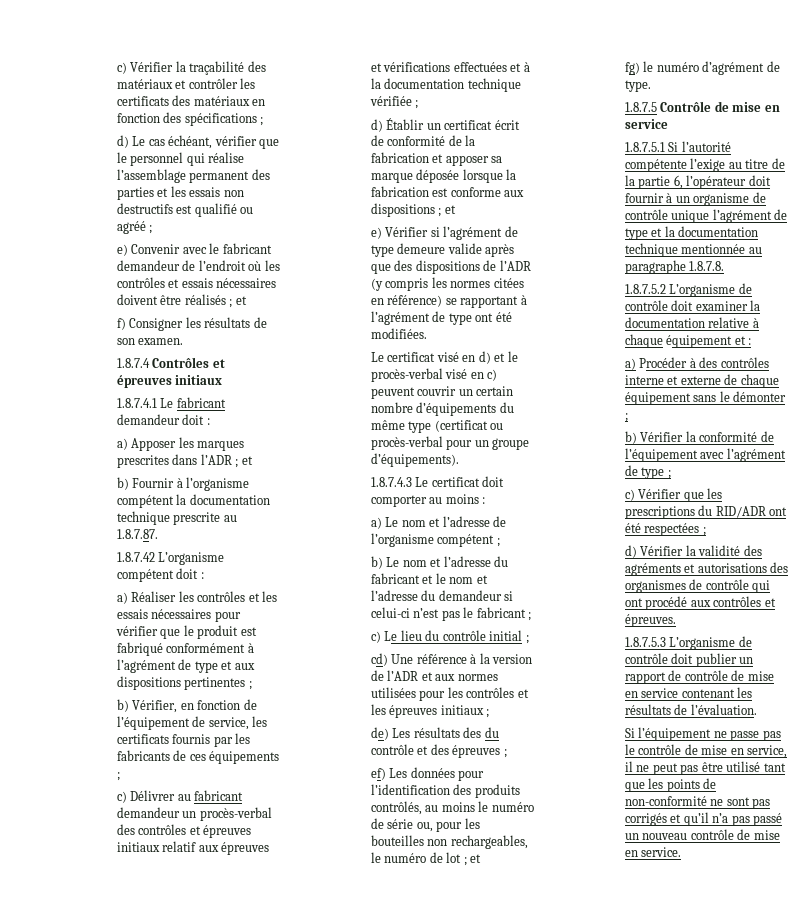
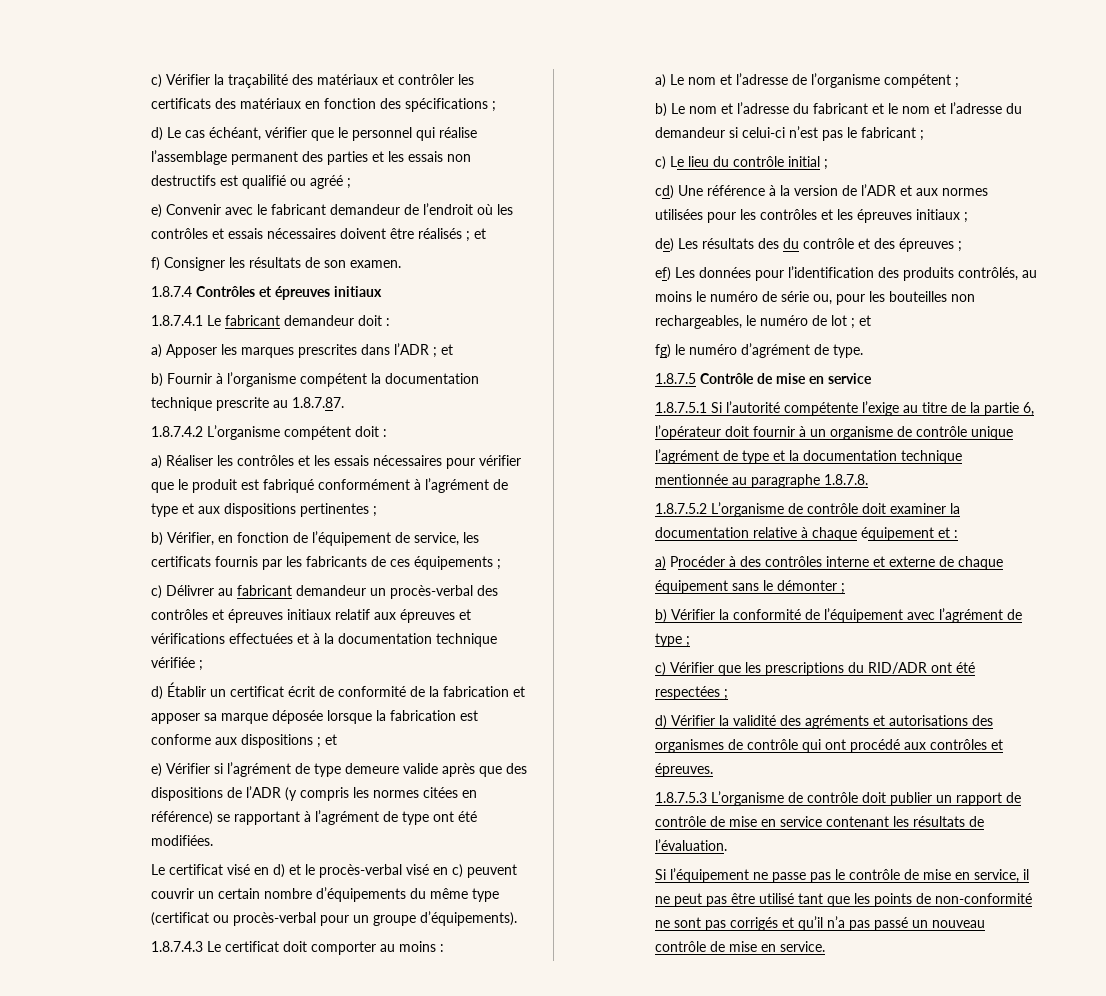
[116,552,155,562] 1.8.7.42 -> [151,426,204,437] 1.8.7.4.2

